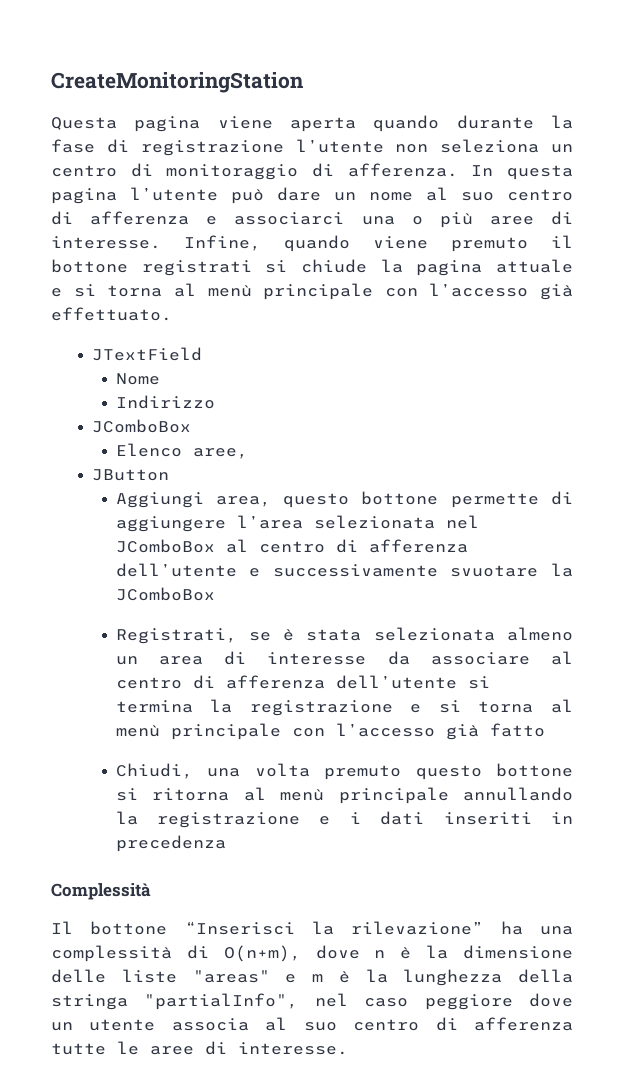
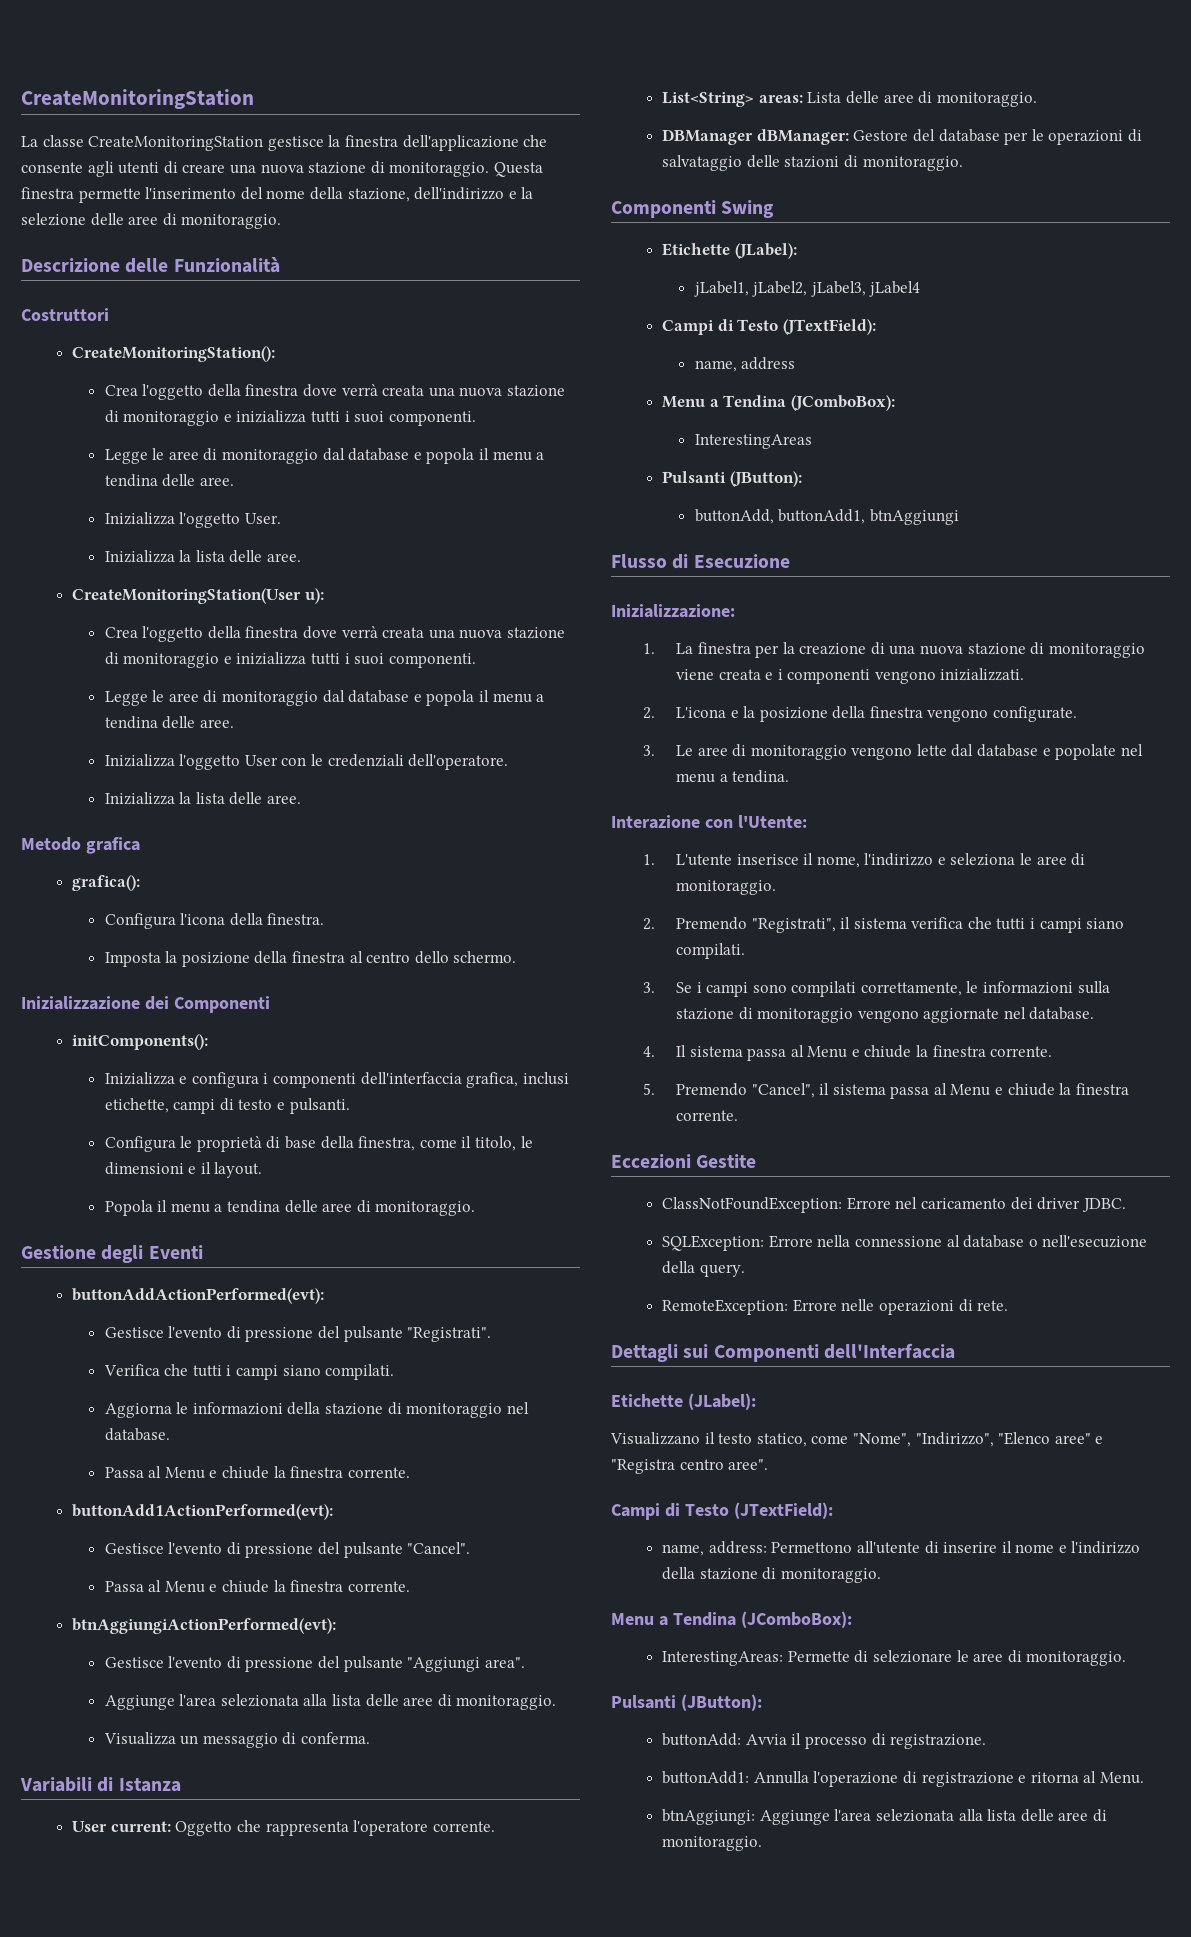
[51,115,573,132] [51,139,573,156] [51,163,573,180] [51,187,573,204] [51,211,573,228] [51,235,573,252] [51,259,573,276] [51,283,573,300] [51,307,172,321] [91,347,202,361] [115,373,160,385] [115,395,215,409] [91,419,191,433] [115,443,248,459] [91,469,169,481] [115,491,573,508] [115,515,479,532] [115,539,468,553] [115,563,573,577] [115,587,215,601] [115,627,573,644] [115,651,573,665] [115,675,490,689] [115,699,573,716] [115,723,545,740] [115,763,573,780] [115,787,573,804] [115,811,573,828] [115,835,226,852] [51,883,151,900] [51,921,573,935] [51,945,573,962] [51,969,573,986] [51,993,573,1010] [51,1017,573,1031] [51,1041,348,1055] Questa pagina viene aperta quando durante la fase di registrazione l’utente non seleziona un centro di monitoraggio di afferenza. In questa pagina l’utente può dare un nome al suo centro di afferenza e associarci una o più aree di interesse. Infine, quando viene premuto il bottone registrati si chiude la pagina attuale e si torna al menù principale con l’accesso già effettuato. // JTextField // Nome // Indirizzo // JComboBox // Elenco aree, // JButton // Aggiungi area, questo bottone permette di aggiungere l’area selezionata nel JComboBox al centro di afferenza dell’utente e successivamente svuotare la JComboBox // Registrati, se è stata selezionata almeno un area di interesse da associare al centro di afferenza dell’utente si termina la registrazione e si torna al menù principale con l’accesso già fatto // Chiudi, una volta premuto questo bottone si ritorna al menù principale annullando la registrazione e i dati inseriti in precedenza // Complessità // Il bottone “Inserisci la rilevazione” ha una complessità di O(n+m), dove n è la dimensione delle liste "areas" e m è la lunghezza della stringa "partialInfo", nel caso peggiore dove un utente associa al suo centro di afferenza tutte le aree di interesse. -> [21,135,548,151] [21,161,543,177] [21,187,534,203] [21,213,282,229] [21,257,280,273] [21,308,109,321] [72,346,276,362] [104,384,565,400] [104,410,476,426] [104,448,545,464] [104,474,234,487] [104,512,281,528] [104,550,301,563] [72,588,324,604] [104,626,565,642] [104,652,476,668] [104,690,545,706] [104,716,234,729] [104,754,509,770] [104,792,301,805] [21,837,140,854] [72,875,141,891] [104,913,325,929] [104,951,517,967] [21,996,270,1013] [72,1034,209,1050] [104,1072,569,1088] [104,1098,350,1114] [104,1136,533,1152] [104,1162,263,1178] [104,1200,476,1216] [21,1245,203,1263] [72,1288,325,1304] [104,1326,492,1342] [103,1364,395,1380] [104,1402,529,1418] [104,1428,170,1441] [104,1466,410,1479] [72,1504,334,1520] [104,1542,471,1558] [104,1580,410,1593] [72,1618,337,1634] [104,1656,525,1672] [104,1694,557,1710] [103,1732,370,1748] [20,1777,181,1792] [72,1820,495,1836] [662,91,1037,107] [662,129,1142,145] [662,155,963,171] [611,200,775,218] [662,243,797,259] [693,281,921,297] [662,319,876,335] [694,357,796,372] [662,395,895,411] [694,434,812,449] [662,471,802,487] [694,509,959,525] [611,554,790,569] [611,604,735,618] [643,642,1145,658] [675,668,1025,684] [643,706,1078,722] [643,744,1143,760] [675,770,790,783] [611,815,807,829] [643,853,1086,868] [675,880,776,895] [643,917,1125,933] [675,943,745,959] [643,981,1110,997] [675,1007,1095,1023] [643,1045,1053,1061] [643,1083,1129,1099] [675,1110,738,1121] [611,1154,757,1168] [662,1197,1126,1213] [662,1235,1148,1251] [662,1261,745,1277] [662,1299,1009,1315] [611,1343,955,1362] [611,1393,756,1410] [610,1432,1104,1447] [611,1459,769,1474] [611,1502,833,1520] [662,1541,1141,1556] [662,1567,881,1583] [611,1611,852,1628] [662,1650,1127,1666] [611,1694,762,1711] [662,1733,987,1749] [662,1771,1144,1787] [662,1809,1107,1825] [662,1836,763,1851] La classe CreateMonitoringStation gestisce la finestra dell'applicazione che consente agli utenti di creare una nuova stazione di monitoraggio. Questa finestra permette l'inserimento del nome della stazione, dell'indirizzo e la selezione delle aree di monitoraggio. // Descrizione delle Funzionalità // Costruttori // CreateMonitoringStation(): // Crea l'oggetto della finestra dove verrà creata una nuova stazione di monitoraggio e inizializza tutti i suoi componenti. // Legge le aree di monitoraggio dal database e popola il menu a tendina delle aree. // Inizializza l'oggetto User. // Inizializza la lista delle aree. // CreateMonitoringStation(User u): // Crea l'oggetto della finestra dove verrà creata una nuova stazione di monitoraggio e inizializza tutti i suoi componenti. // Legge le aree di monitoraggio dal database e popola il menu a tendina delle aree. // Inizializza l'oggetto User con le credenziali dell'operatore. // Inizializza la lista delle aree. // Metodo grafica // grafica(): // Configura l'icona della finestra. // Imposta la posizione della finestra al centro dello schermo. // Inizializzazione dei Componenti // initComponents(): // Inizializza e configura i componenti dell'interfaccia grafica, inclusi etichette, campi di testo e pulsanti. // Configura le proprietà di base della finestra, come il titolo, le dimensioni e il layout. // Popola il menu a tendina delle aree di monitoraggio. // Gestione degli Eventi // buttonAddActionPerformed(evt): // Gestisce l'evento di pressione del pulsante "Registrati". // Verifica che tutti i campi siano compilati. // Aggiorna le informazioni della stazione di monitoraggio nel database. // Passa al Menu e chiude la finestra corrente. // buttonAdd1ActionPerformed(evt): // Gestisce l'evento di pressione del pulsante "Cancel". // Passa al Menu e chiude la finestra corrente. // btnAggiungiActionPerformed(evt): // Gestisce l'evento di pressione del pulsante "Aggiungi area". // Aggiunge l'area selezionata alla lista delle aree di monitoraggio. // Visualizza un messaggio di conferma. // Variabili di Istanza // User current: Oggetto che rappresenta l'operatore corrente. // List<String> areas: Lista delle aree di monitoraggio. // DBManager dBManager: Gestore del database per le operazioni di salvataggio delle stazioni di monitoraggio. // Componenti Swing // Etichette (JLabel): // jLabel1, jLabel2, jLabel3, jLabel4 // Campi di Testo (JTextField): // name, address // Menu a Tendina (JComboBox): // InterestingAreas // Pulsanti (JButton): // buttonAdd, buttonAdd1, btnAggiungi // Flusso di Esecuzione // Inizializzazione: // 1. La finestra per la creazione di una nuova stazione di monitoraggio viene creata e i componenti vengono inizializzati. // 2. L'icona e la posizione della finestra vengono configurate. // 3. Le aree di monitoraggio vengono lette dal database e popolate nel menu a tendina. // Interazione con l'Utente: // 1. L'utente inserisce il nome, l'indirizzo e seleziona le aree di monitoraggio. // 2. Premendo "Registrati", il sistema verifica che tutti i campi siano compilati. // 3. Se i campi sono compilati correttamente, le informazioni sulla stazione di monitoraggio vengono aggiornate nel database. // 4. Il sistema passa al Menu e chiude la finestra corrente. // 5. Premendo "Cancel", il sistema passa al Menu e chiude la finestra corrente. // Eccezioni Gestite // ClassNotFoundException: Errore nel caricamento dei driver JDBC. // SQLException: Errore nella connessione al database o nell'esecuzione della query. // RemoteException: Errore nelle operazioni di rete. // Dettagli sui Componenti dell'Interfaccia // Etichette (JLabel): // Visualizzano il testo statico, come "Nome", "Indirizzo", "Elenco aree" e "Registra centro aree". // Campi di Testo (JTextField): // name, address: Permettono all'utente di inserire il nome e l'indirizzo della stazione di monitoraggio. // Menu a Tendina (JComboBox): // InterestingAreas: Permette di selezionare le aree di monitoraggio. // Pulsanti (JButton): // buttonAdd: Avvia il processo di registrazione. // buttonAdd1: Annulla l'operazione di registrazione e ritorna al Menu. // btnAggiungi: Aggiunge l'area selezionata alla lista delle aree di monitoraggio.

